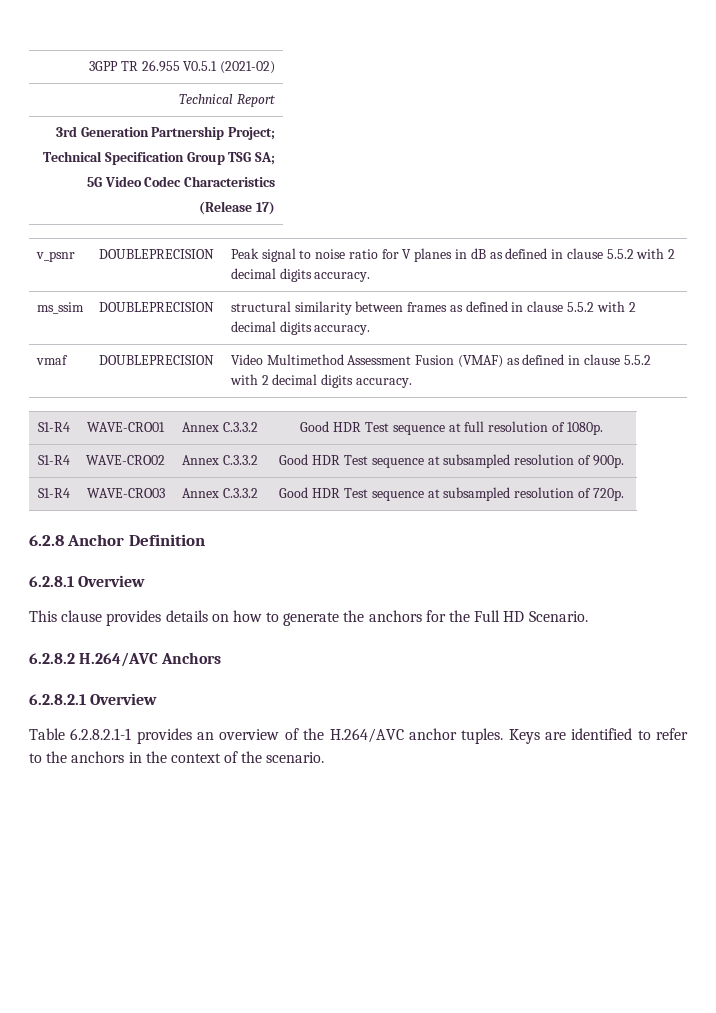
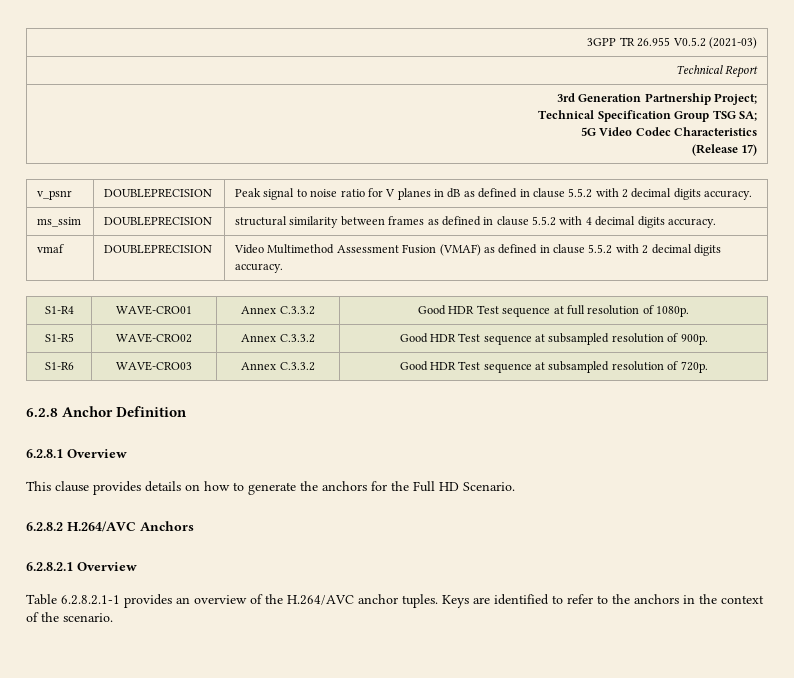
[183,61,276,74] V0.5.1 (2021-02) -> [672,37,757,49] V0.5.2 (2021-03)
[628,302,636,312] 2 -> [585,217,592,225] 4
[37,455,70,465] S1-R4 -> [44,333,74,342] S1-R5
[37,488,70,498] S1-R4 -> [44,362,74,370] S1-R6

